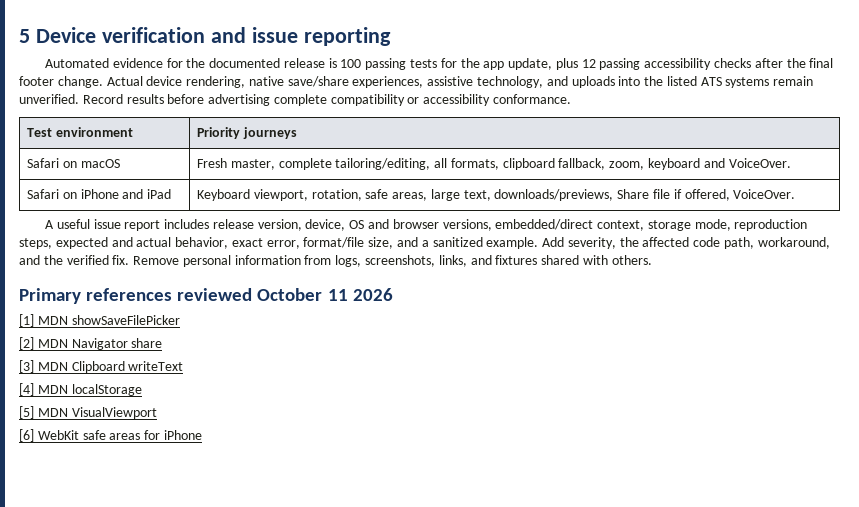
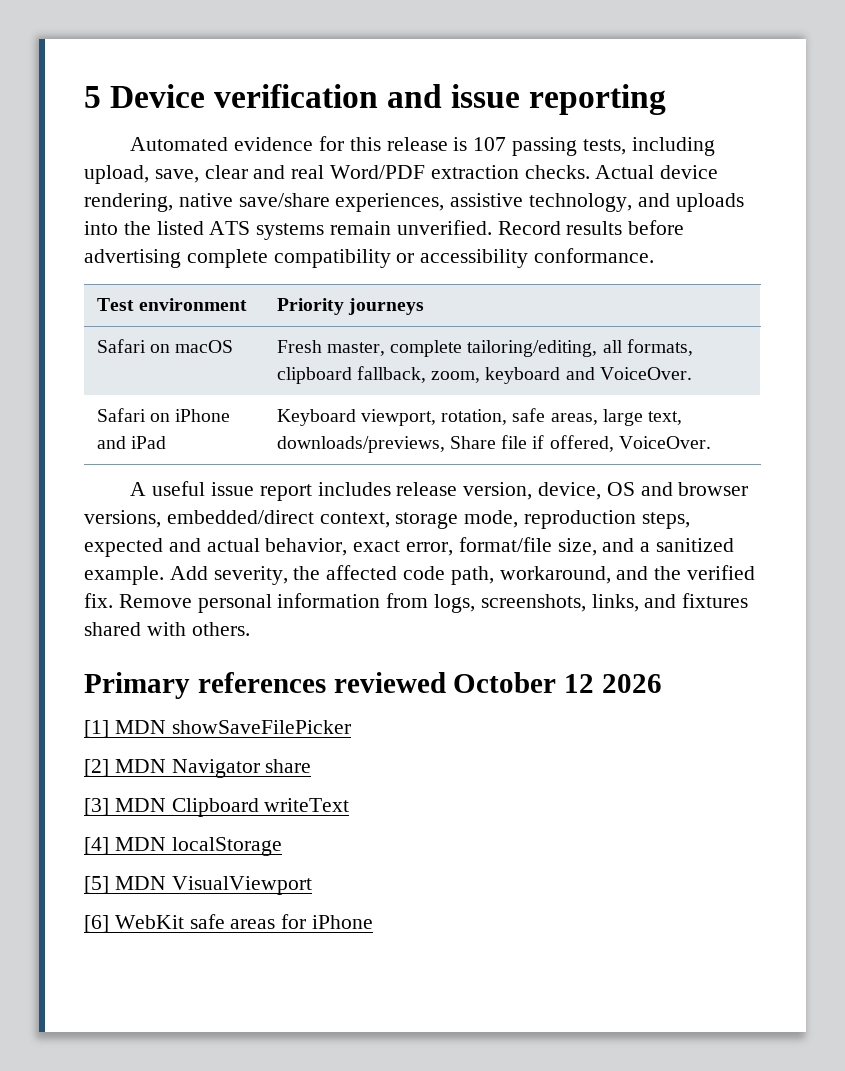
[186,58,834,70] [19,76,103,88] the documented release is 100 passing tests for the app update, plus 12 passing accessibility checks after the final footer change. -> [349,137,715,156] [84,165,590,184] this release is 107 passing tests, including upload, save, clear and real Word/PDF extraction checks.
[327,289,348,301] 11 -> [564,674,595,693] 12

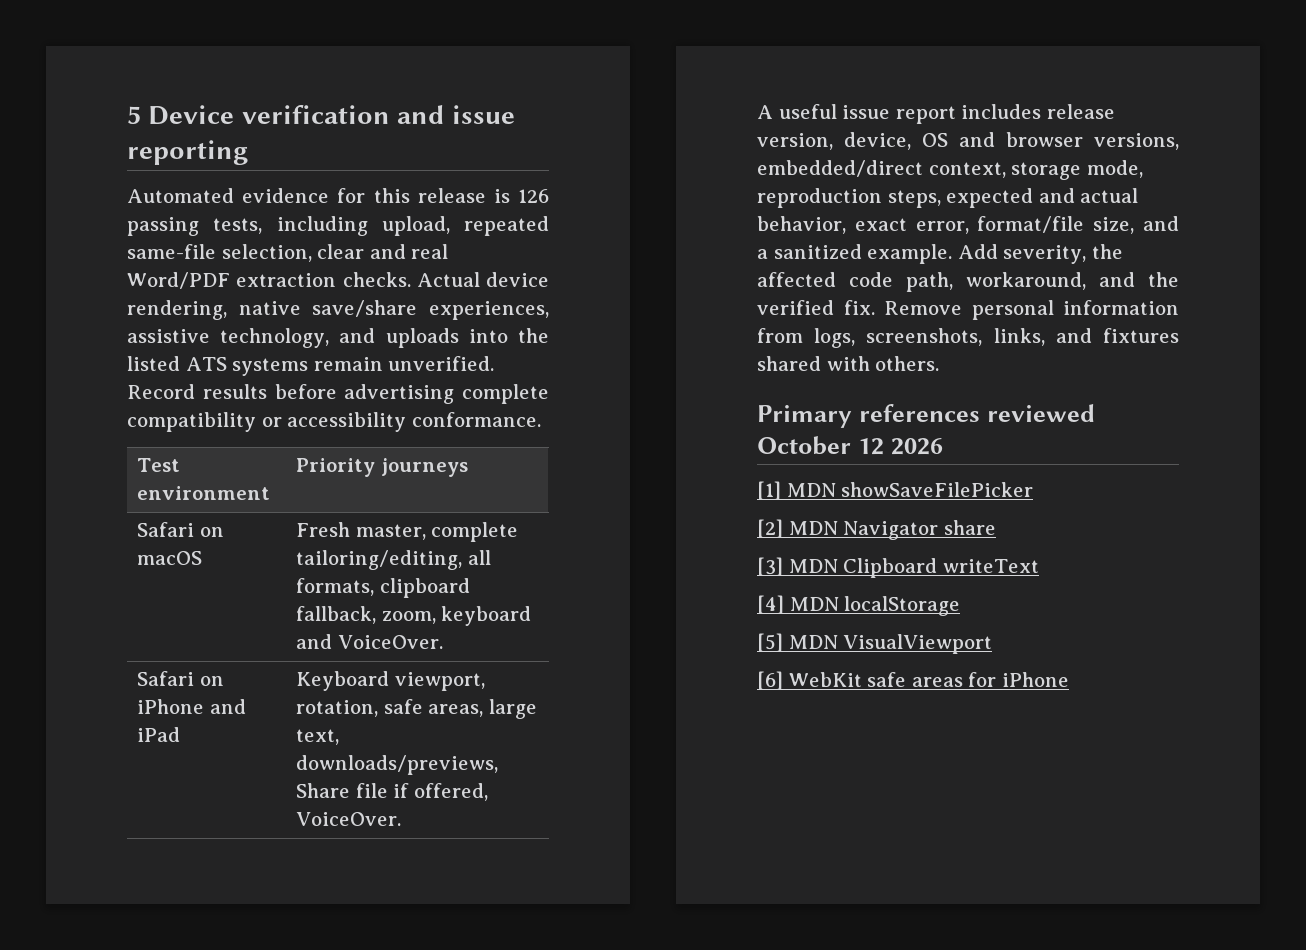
[473,137,507,151] 107 -> [518,189,549,203] 126
[154,169,199,183] save, -> [464,216,549,236] [127,244,312,262] repeated same-file selection,

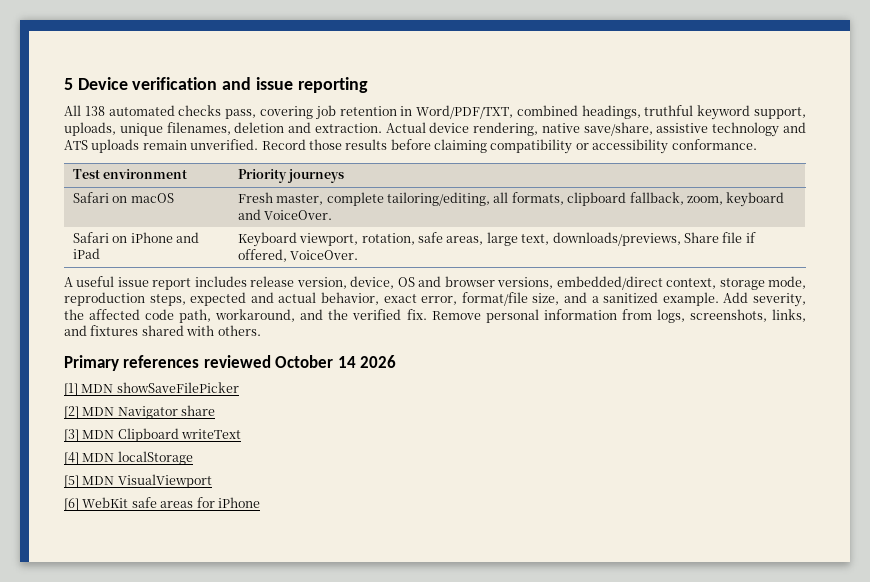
[127,188,549,203] [127,216,549,236] [127,244,449,262] [127,272,549,289] [127,300,549,320] [127,328,549,348] [127,356,309,376] Automated evidence for this release is 126 passing tests, including upload, repeated same-file selection, clear and real Word/PDF extraction checks. Actual device rendering, native save/share experiences, assistive technology, and uploads into the listed ATS systems -> [64,105,807,120] [64,122,806,137] [64,139,140,153] All 138 automated checks pass, covering job retention in Word/PDF/TXT, combined headings, truthful keyword support, uploads, unique filenames, deletion and extraction. Actual device rendering, native save/share, assistive technology and ATS uploads
(195, 391) none -> [308,139,342,150] those
[344,384,549,404] advertising complete -> [434,139,487,153] claiming
[857,438,884,455] 12 -> [337,356,356,368] 14

